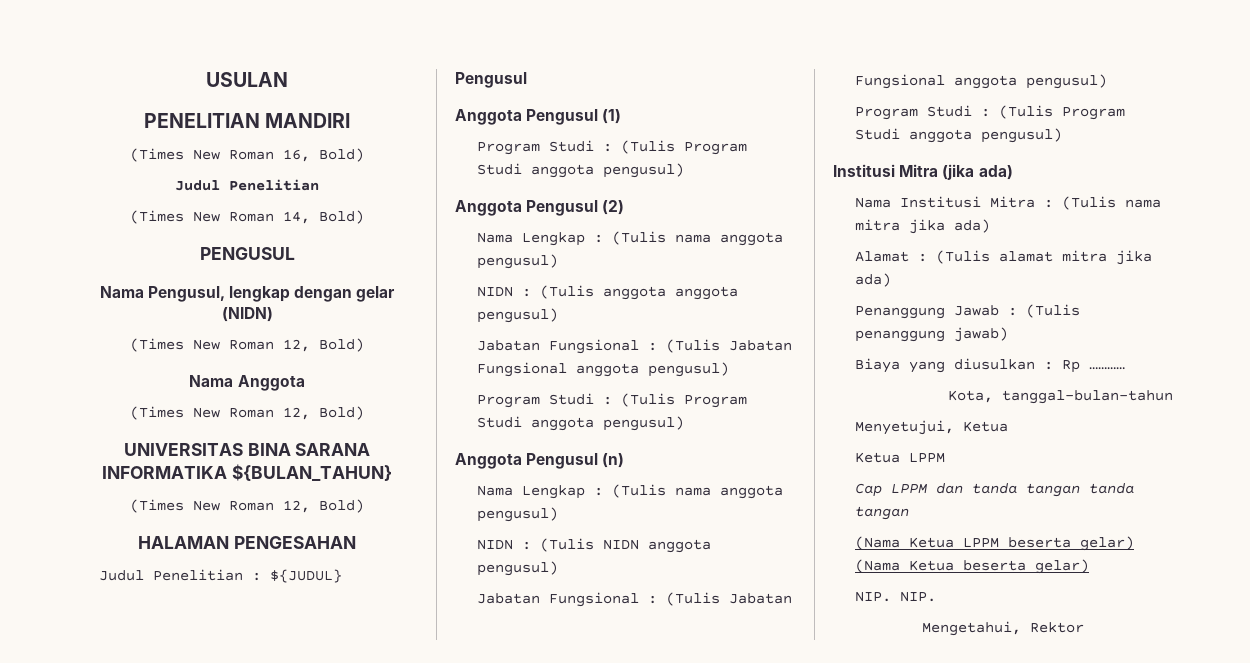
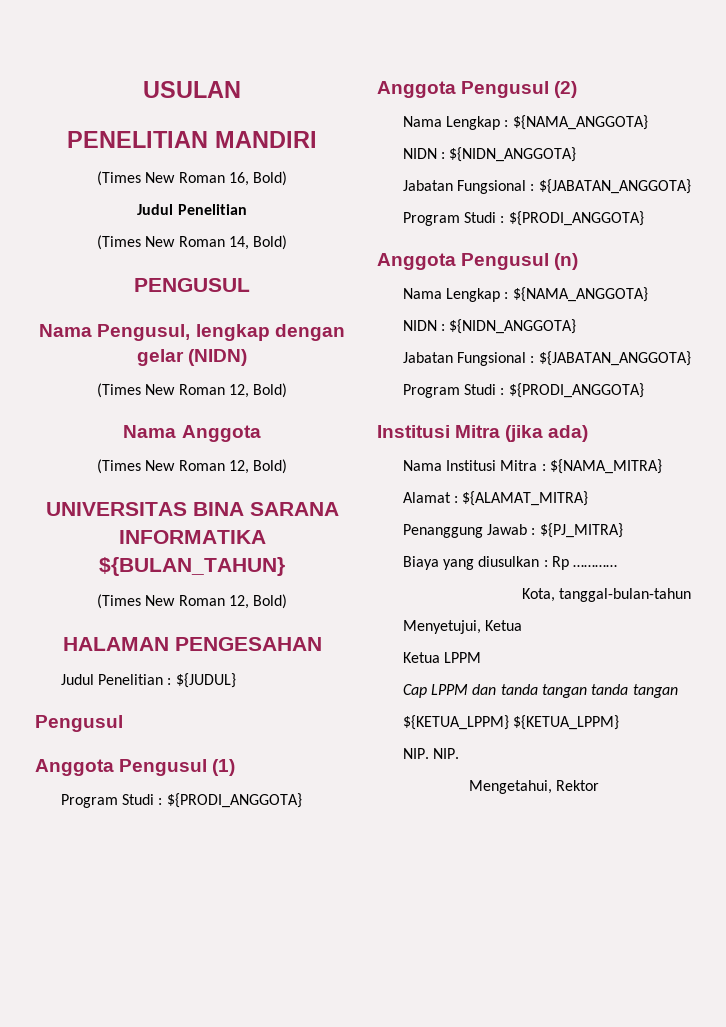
[620,140,747,155] [476,163,684,178] (Tulis Program Studi anggota pengusul) -> [166,793,302,808] ${PRODI_ANGGOTA}
[611,231,783,246] [476,254,558,269] [476,285,738,300] [476,308,558,323] [476,339,792,354] [476,362,729,377] [476,393,747,408] [476,416,684,431] (Tulis nama anggota pengusul) // NIDN : (Tulis anggota anggota pengusul) // Jabatan Fungsional : (Tulis Jabatan Fungsional anggota pengusul) // Program Studi : (Tulis Program Studi anggota pengusul) -> [512,115,648,130] [402,147,577,162] [402,179,691,194] [402,211,644,226] ${NAMA_ANGGOTA} // NIDN : ${NIDN_ANGGOTA} // Jabatan Fungsional : ${JABATAN_ANGGOTA} // Program Studi : ${PRODI_ANGGOTA}
[611,484,783,499] [476,507,558,522] [476,538,711,553] [476,561,558,576] [476,592,792,607] [854,74,1107,89] [854,105,1125,120] [854,128,1062,143] (Tulis nama anggota pengusul) // NIDN : (Tulis NIDN anggota pengusul) // Jabatan Fungsional : (Tulis Jabatan Fungsional anggota pengusul) // Program Studi : (Tulis Program Studi anggota pengusul) -> [512,287,648,302] [402,319,577,334] [402,351,691,366] [402,383,644,398] ${NAMA_ANGGOTA} // NIDN : ${NIDN_ANGGOTA} // Jabatan Fungsional : ${JABATAN_ANGGOTA} // Program Studi : ${PRODI_ANGGOTA}
[1061,196,1161,210] [854,219,990,234] [854,250,1152,265] [854,273,891,287] (Tulis nama mitra jika ada) // Alamat : (Tulis alamat mitra jika ada) -> [550,459,663,474] [402,491,589,506] ${NAMA_MITRA} // Alamat : ${ALAMAT_MITRA}
[1025,304,1080,318] [854,327,1008,342] (Tulis penanggung jawab) -> [539,523,623,538] ${PJ_MITRA}
[854,536,1134,551] [854,559,1089,574] (Nama Ketua LPPM beserta gelar) (Nama Ketua beserta gelar) -> [402,715,620,730] ${KETUA_LPPM} ${KETUA_LPPM}

